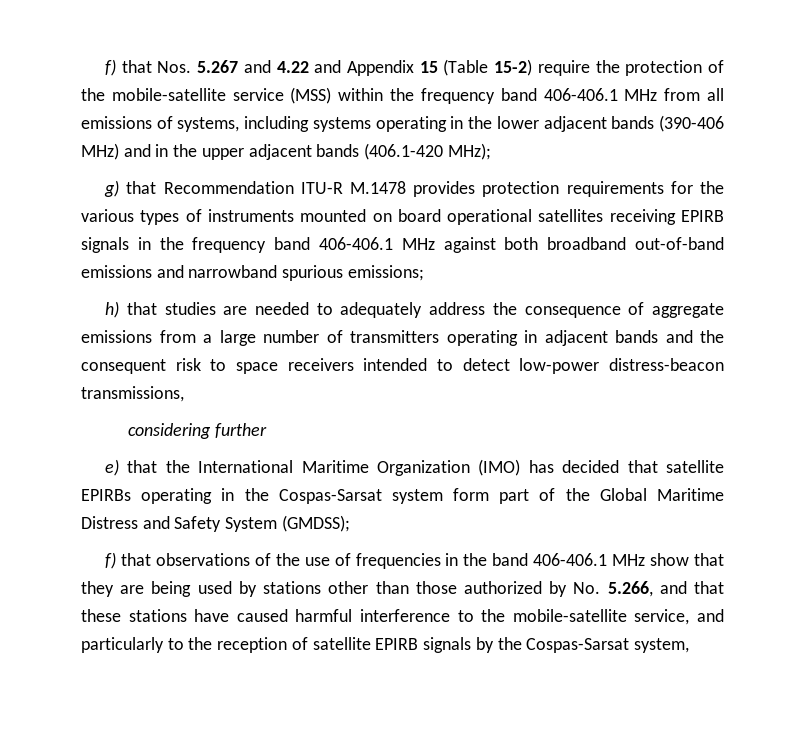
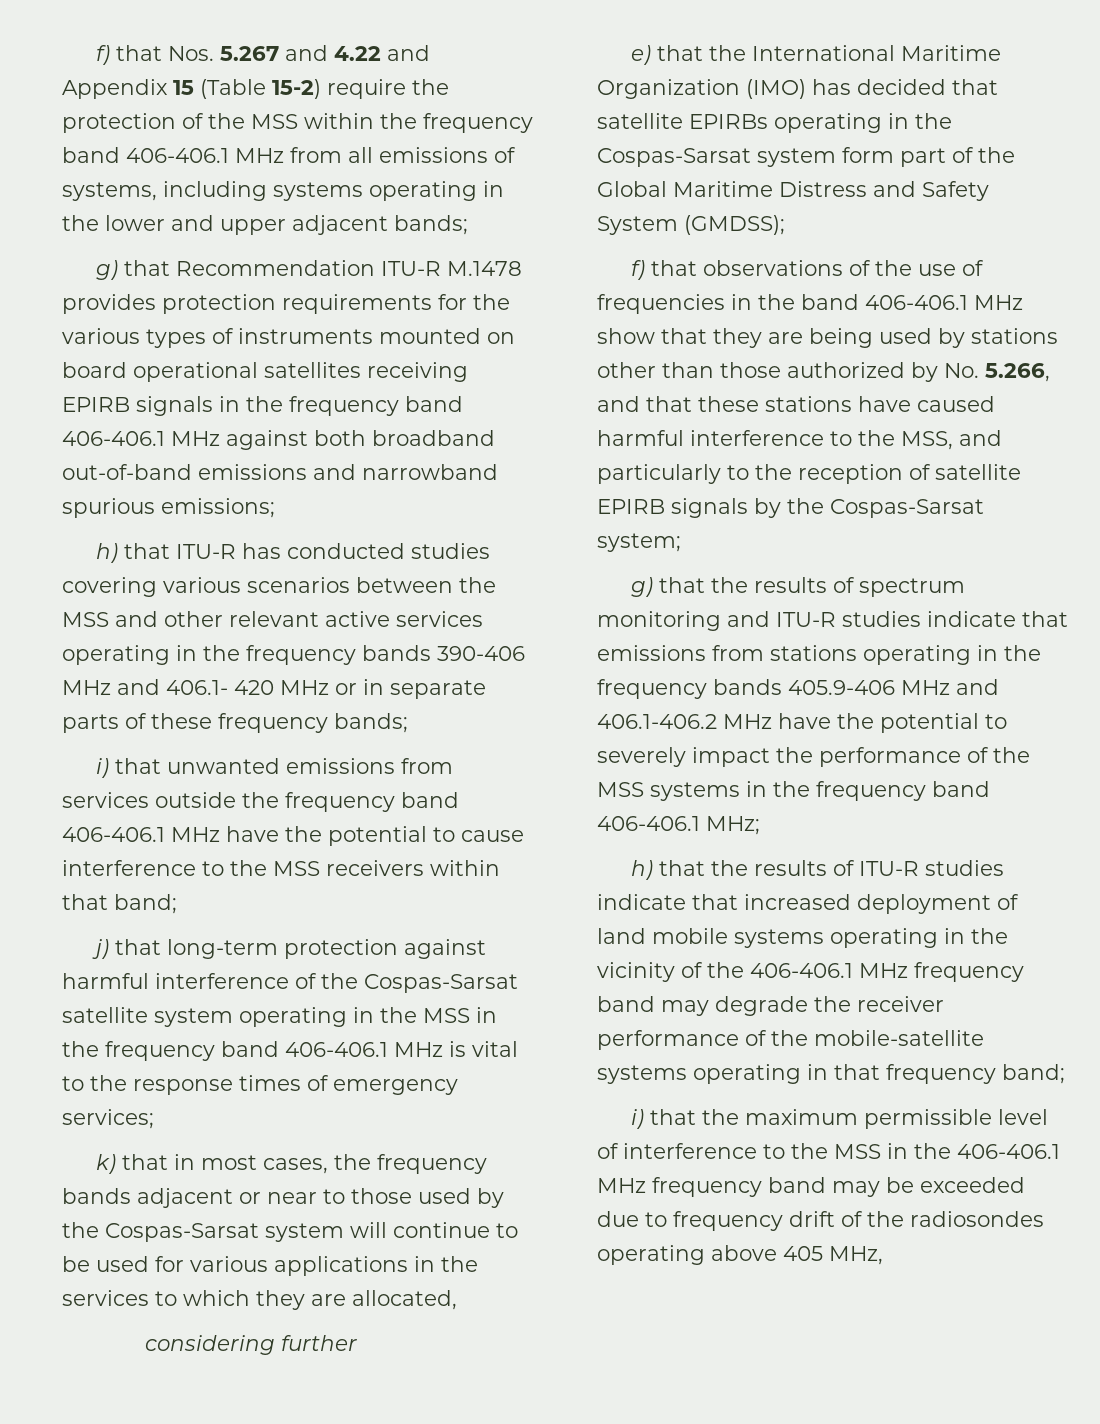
[111,87,332,104] mobile-satellite service (MSS) -> [251,114,298,129] MSS
[543,115,725,132] [81,143,491,160] adjacent bands (390-406 MHz) and in the upper adjacent bands (406.1-420 MHz); -> [171,215,468,235] and upper adjacent bands;
[164,302,724,318] [81,330,724,346] [81,358,724,374] [81,386,184,402] studies are needed to adequately address the consequence of aggregate emissions from a large number of transmitters operating in adjacent bands and the consequent risk to space receivers intended to detect low-power distress-beacon transmissions, -> [175,543,490,559] [62,577,496,597] [62,611,483,627] [62,645,525,665] [62,679,486,699] [62,713,408,733] [95,758,453,778] [62,792,459,812] [62,826,524,846] [62,860,500,876] [62,894,177,914] [91,939,486,959] [62,973,518,993] [62,1007,497,1027] [62,1041,518,1061] [62,1075,458,1095] [62,1109,154,1129] [95,1154,487,1174] [62,1188,504,1208] [62,1222,518,1242] [62,1256,478,1276] [62,1290,457,1310] ITU-R has conducted studies covering various scenarios between the MSS and other relevant active services operating in the frequency bands 390-406 MHz and 406.1- 420 MHz or in separate parts of these frequency bands; // i) that unwanted emissions from services outside the frequency band 406-406.1 MHz have the potential to cause interference to the MSS receivers within that band; // j) that long-term protection against harmful interference of the Cospas-Sarsat satellite system operating in the MSS in the frequency band 406-406.1 MHz is vital to the response times of emergency services; // k) that in most cases, the frequency bands adjacent or near to those used by the Cospas-Sarsat system will continue to be used for various applications in the services to which they are allocated,
[512,609,690,625] mobile-satellite service, -> [901,431,953,450] MSS,
[633,638,689,653] system, -> [597,533,681,552] [630,577,965,597] [597,611,1068,631] [597,645,1041,665] [597,679,999,699] [597,713,1007,733] [597,747,1030,767] [597,781,990,801] [597,816,760,835] [630,860,1004,880] [597,894,1019,914] [597,928,1008,948] [597,962,1024,982] [597,996,944,1016] [597,1030,984,1050] [597,1064,1065,1084] [630,1109,1048,1129] [597,1143,1060,1159] [597,1177,1025,1197] [597,1211,1044,1231] [597,1245,883,1265] system; // g) that the results of spectrum monitoring and ITU-R studies indicate that emissions from stations operating in the frequency bands 405.9-406 MHz and 406.1-406.2 MHz have the potential to severely impact the performance of the MSS systems in the frequency band 406-406.1 MHz; // h) that the results of ITU-R studies indicate that increased deployment of land mobile systems operating in the vicinity of the 406-406.1 MHz frequency band may degrade the receiver performance of the mobile-satellite systems operating in that frequency band; // i) that the maximum permissible level of interference to the MSS in the 406-406.1 MHz frequency band may be exceeded due to frequency drift of the radiosondes operating above 405 MHz,

